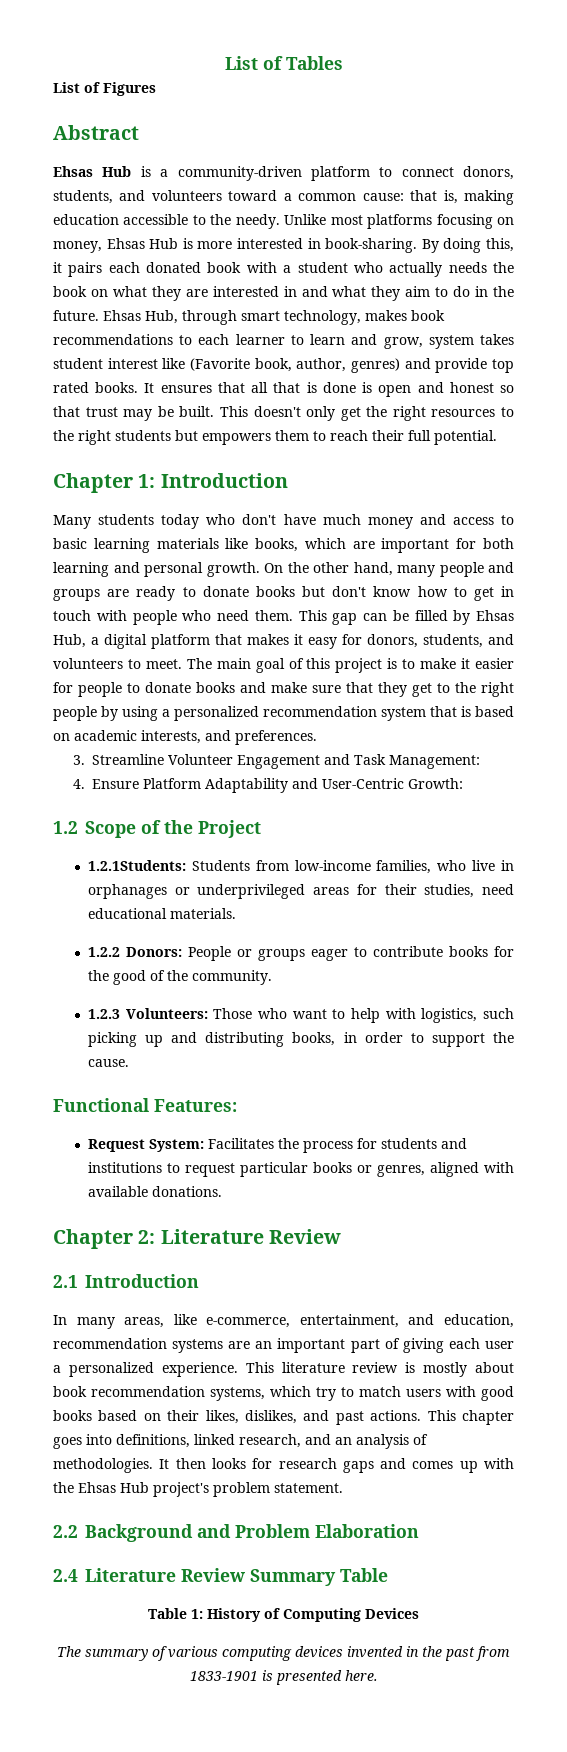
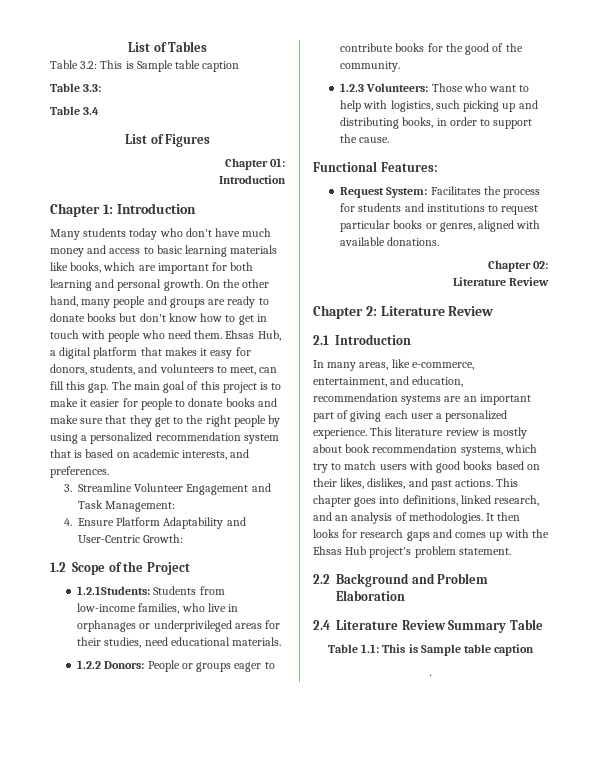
[53,82,156,96] [53,125,139,140] [53,166,514,181] [53,190,515,205] [53,214,515,229] [53,238,514,253] [53,262,514,277] [53,286,515,301] [53,310,445,325] [53,334,514,349] [53,358,514,373] [53,382,514,397] [53,406,514,421] [53,430,497,445] List of Figures // Abstract // Ehsas Hub is a community-driven platform to connect donors, students, and volunteers toward a common cause: that is, making education accessible to the needy. Unlike most platforms focusing on money, Ehsas Hub is more interested in book-sharing. By doing this, it pairs each donated book with a student who actually needs the book on what they are interested in and what they aim to do in the future. Ehsas Hub, through smart technology, makes book recommendations to each learner to learn and grow, system takes student interest like (Favorite book, author, genres) and provide top rated books. It ensures that all that is done is open and honest so that trust may be built. This doesn't only get the right resources to the right students but empowers them to reach their full potential. -> [50,60,240,72] [50,83,102,92] [50,106,100,115] [124,134,211,147] [224,158,285,170] [219,175,286,184] Table 3.2: This is Sample table caption // Table 3.3: // Table 3.4 // List of Figures // Chapter 01: // Introduction
[298,610,471,625] This gap can be filled by -> (223, 334) none
[145,659,182,669] meet. -> [230,366,278,375] [50,381,109,393] meet, can fill this gap.
(222, 1191) none -> [487,260,548,272] [452,277,549,286] // Chapter 02: // Literature Review
[191,1608,419,1622] [57,1646,510,1661] [189,1670,378,1685] 1: History of Computing Devices // The summary of various computing devices invented in the past from 1833-1901 is presented here. -> [361,644,535,656] [429,674,432,676] 1.1: This is Sample table caption // .

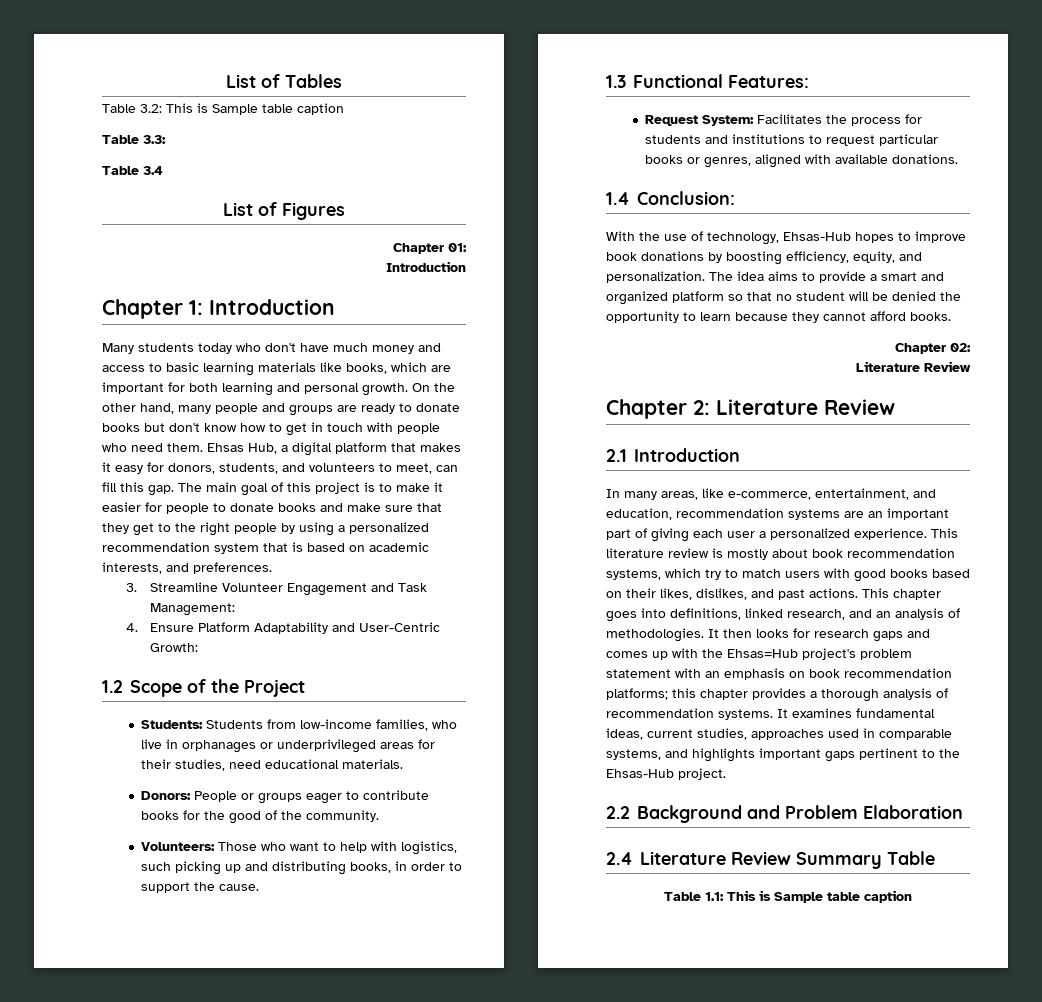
[77,586,151,595] 1.2.1Students: -> [141,720,204,729] Students:
[77,660,102,669] 1.2.2 -> (404, 764) none
[340,83,365,92] 1.2.3 -> (380, 816) none
(390, 140) none -> [606,75,626,88] 1.3
(440, 241) none -> [606,191,735,205] [606,231,966,245] [606,251,922,265] [606,271,944,283] [606,291,961,305] [606,311,951,323] // 1.4 Conclusion: // With the use of technology, Ehsas-Hub hopes to improve book donations by boosting efficiency, equity, and personalization. The idea aims to provide a smart and organized platform so that no student will be denied the opportunity to learn because they cannot afford books.
[313,546,511,558] Ehsas Hub project's problem statement. -> [727,648,912,660] [606,668,952,680] [606,688,948,702] [606,708,935,720] [606,728,952,740] [606,748,960,762] [606,768,726,780] Ehsas=Hub project's problem statement with an emphasis on book recommendation platforms; this chapter provides a thorough analysis of recommendation systems. It examines fundamental ideas, current studies, approaches used in comparable systems, and highlights important gaps pertinent to the Ehsas-Hub project.
[429,674,432,676] // . -> (912, 896) none

